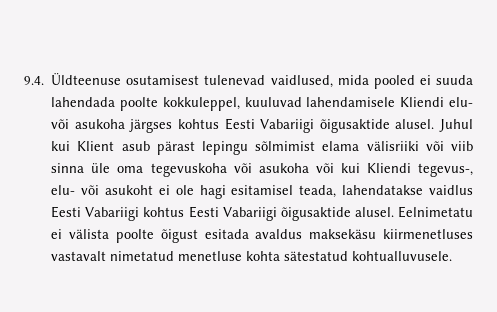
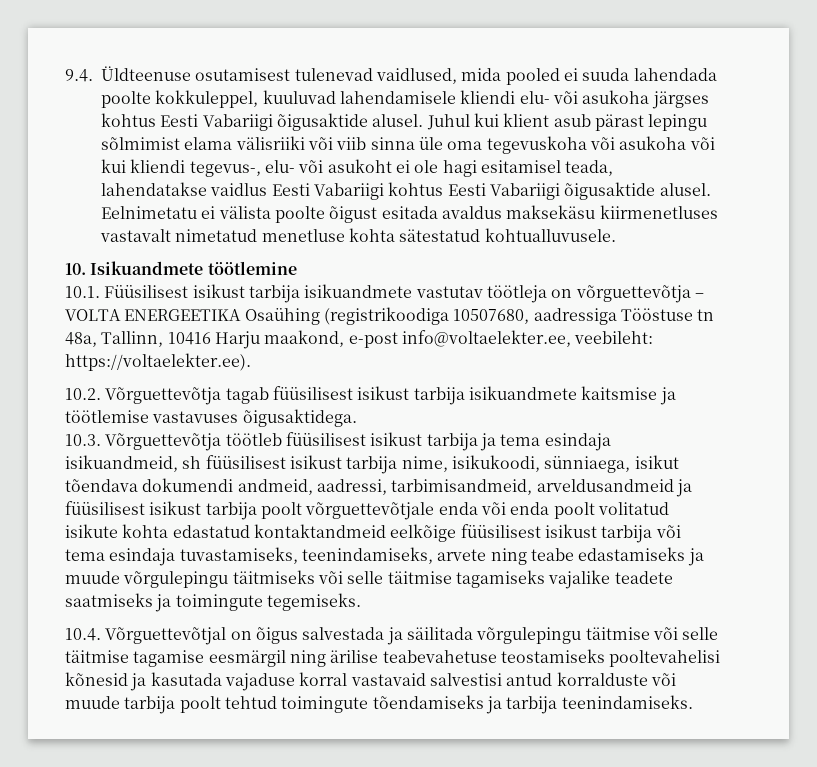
[400,97,445,107] Kliendi -> [460,90,516,104] kliendi
[77,141,115,151] Klient -> [503,113,550,127] klient
[366,163,411,173] Kliendi -> [130,159,186,173] kliendi
(453, 256) none -> [65,261,297,275] [65,284,704,303] [65,307,715,325] [65,330,654,349] [65,353,251,371] [65,386,676,405] [65,409,357,427] [65,432,611,451] [65,455,679,474] [65,478,692,497] [65,501,669,520] [65,524,681,543] [65,547,704,566] [65,570,673,589] [65,593,361,612] [65,627,719,645] [65,649,721,667] [65,672,676,691] [65,695,693,714] // 10. Isikuandmete töötlemine // 10.1. Füüsilisest isikust tarbija isikuandmete vastutav töötleja on võrguettevõtja – VOLTA ENERGEETIKA Osaühing (registrikoodiga 10507680, aadressiga Tööstuse tn 48a, Tallinn, 10416 Harju maakond, e-post info@voltaelekter.ee, veebileht: https://voltaelekter.ee). // 10.2. Võrguettevõtja tagab füüsilisest isikust tarbija isikuandmete kaitsmise ja töötlemise vastavuses õigusaktidega. // 10.3. Võrguettevõtja töötleb füüsilisest isikust tarbija ja tema esindaja isikuandmeid, sh füüsilisest isikust tarbija nime, isikukoodi, sünniaega, isikut tõendava dokumendi andmeid, aadressi, tarbimisandmeid, arveldusandmeid ja füüsilisest isikust tarbija poolt võrguettevõtjale enda või enda poolt volitatud isikute kohta edastatud kontaktandmeid eelkõige füüsilisest isikust tarbija või tema esindaja tuvastamiseks, teenindamiseks, arvete ning teabe edastamiseks ja muude võrgulepingu täitmiseks või selle täitmise tagamiseks vajalike teadete saatmiseks ja toimingute tegemiseks. // 10.4. Võrguettevõtjal on õigus salvestada ja säilitada võrgulepingu täitmise või selle täitmise tagamise eesmärgil ning ärilise teabevahetuse teostamiseks pooltevahelisi kõnesid ja kasutada vajaduse korral vastavaid salvestisi antud korralduste või muude tarbija poolt tehtud toimingute tõendamiseks ja tarbija teenindamiseks.

